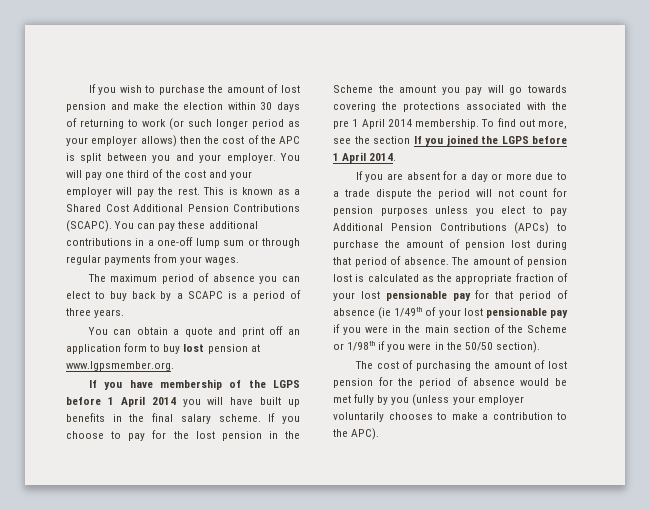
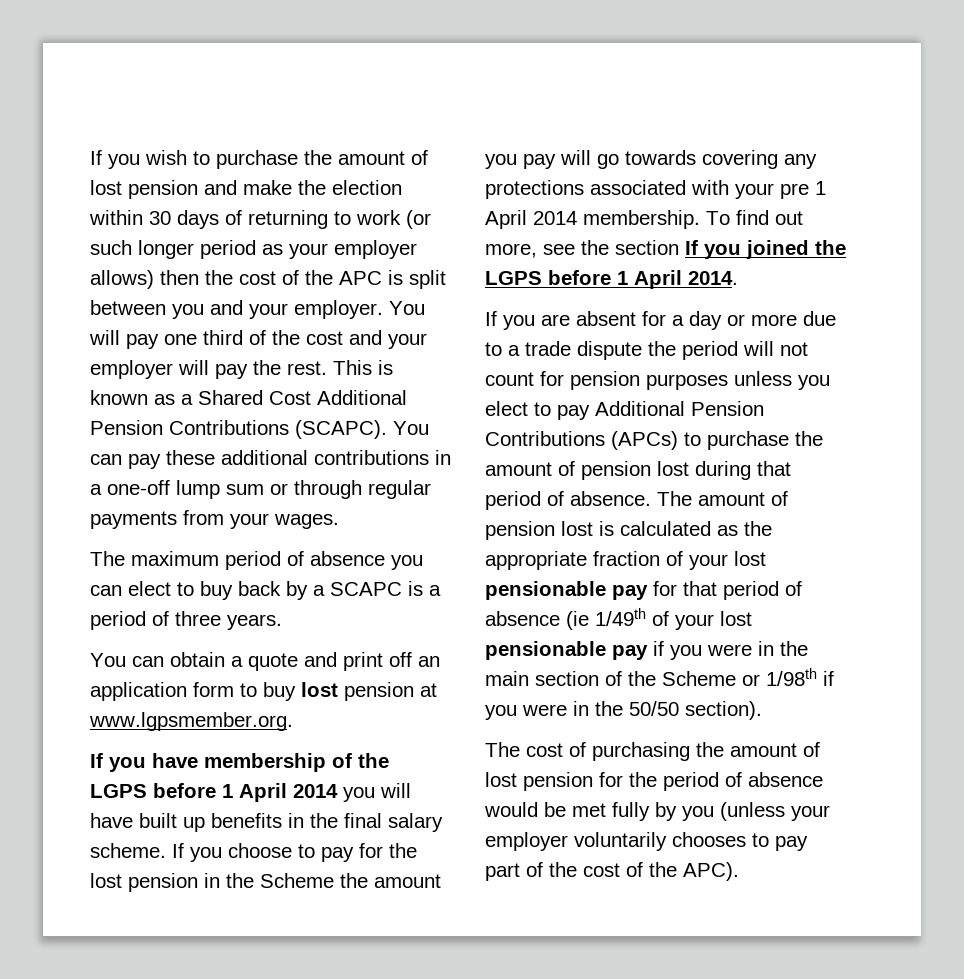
[382,102,397,110] the -> [784,154,817,169] any
[552,102,567,110] the -> [735,183,774,199] your
[451,412,567,420] make a contribution to -> [775,836,808,851] [485,862,643,881] pay part of the cost of

